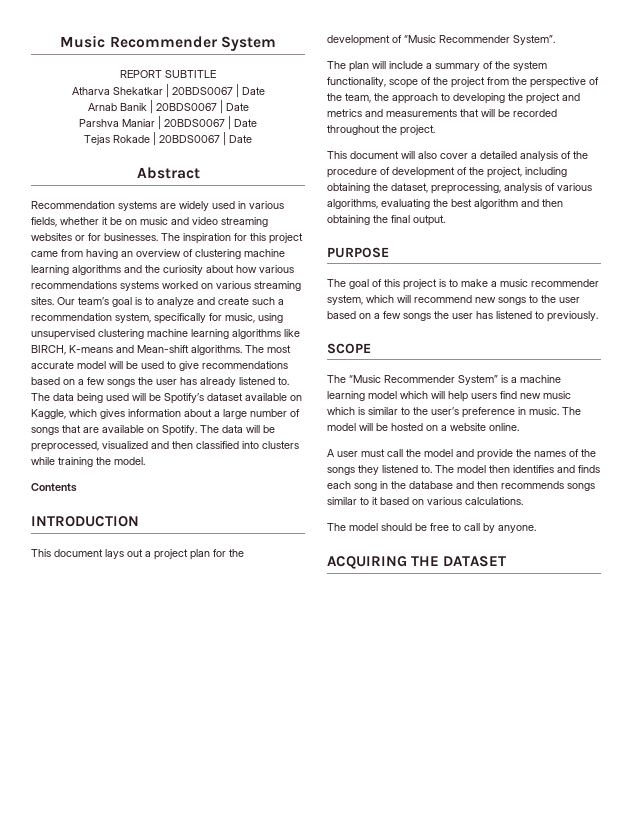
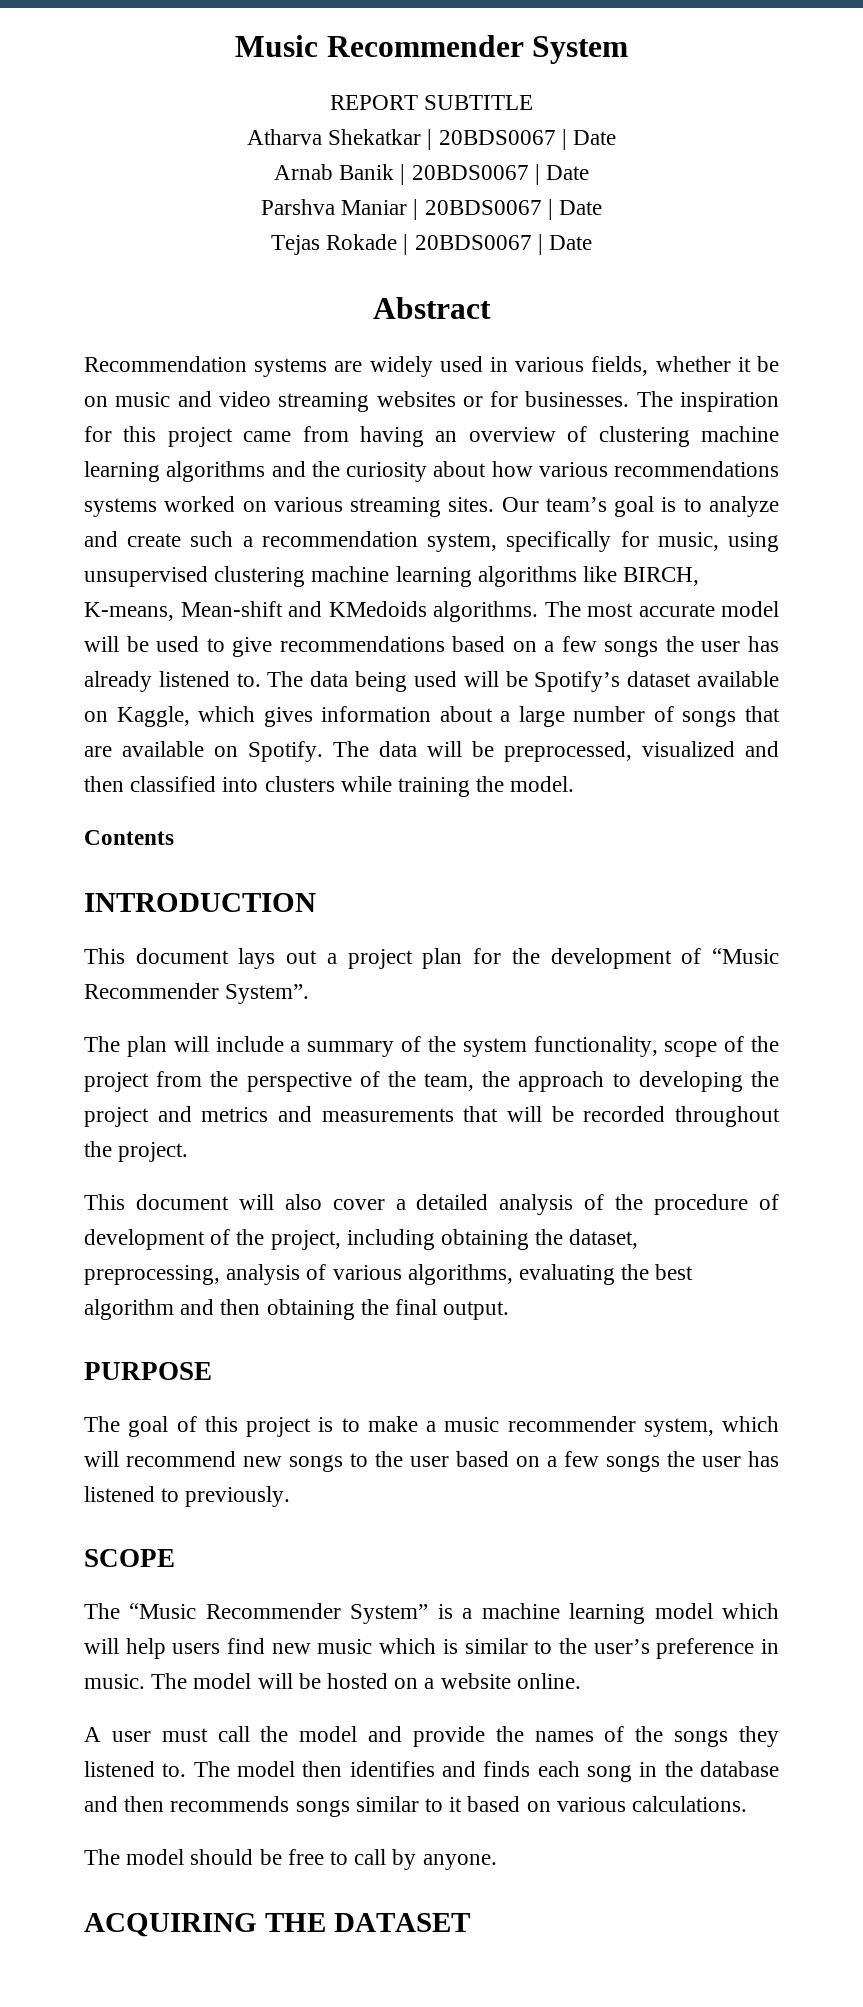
[69,345,189,353] K-means and Mean-shift -> [84,601,427,621] K-means, Mean-shift and KMedoids

